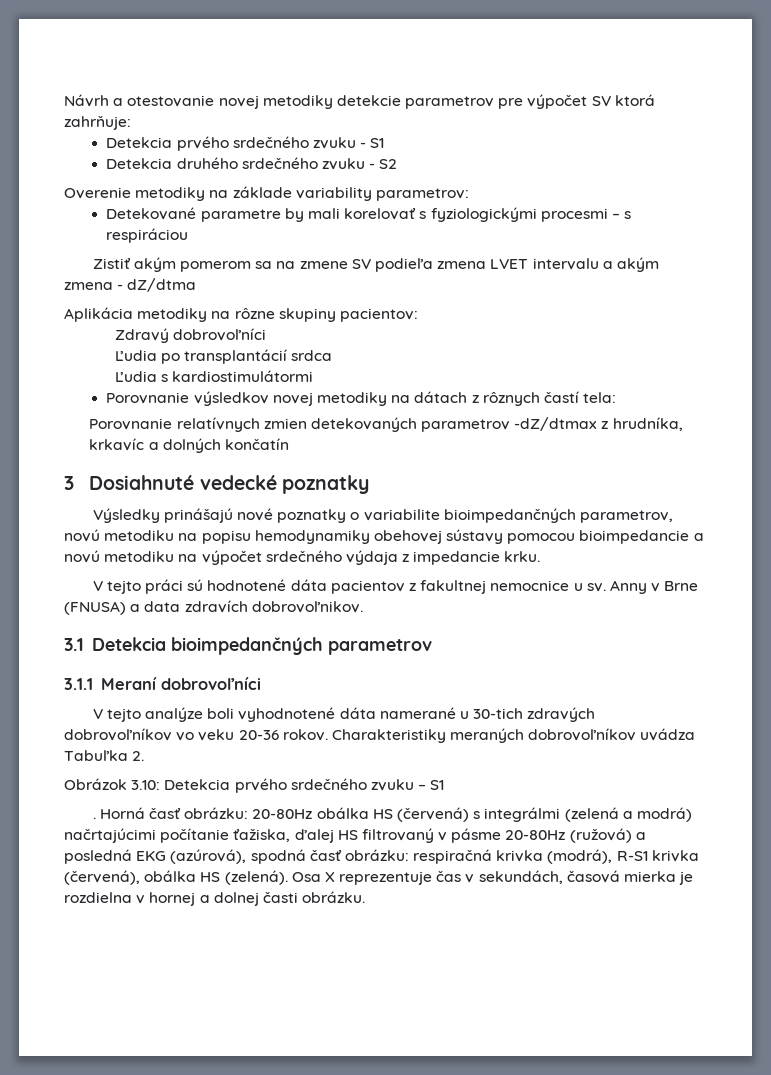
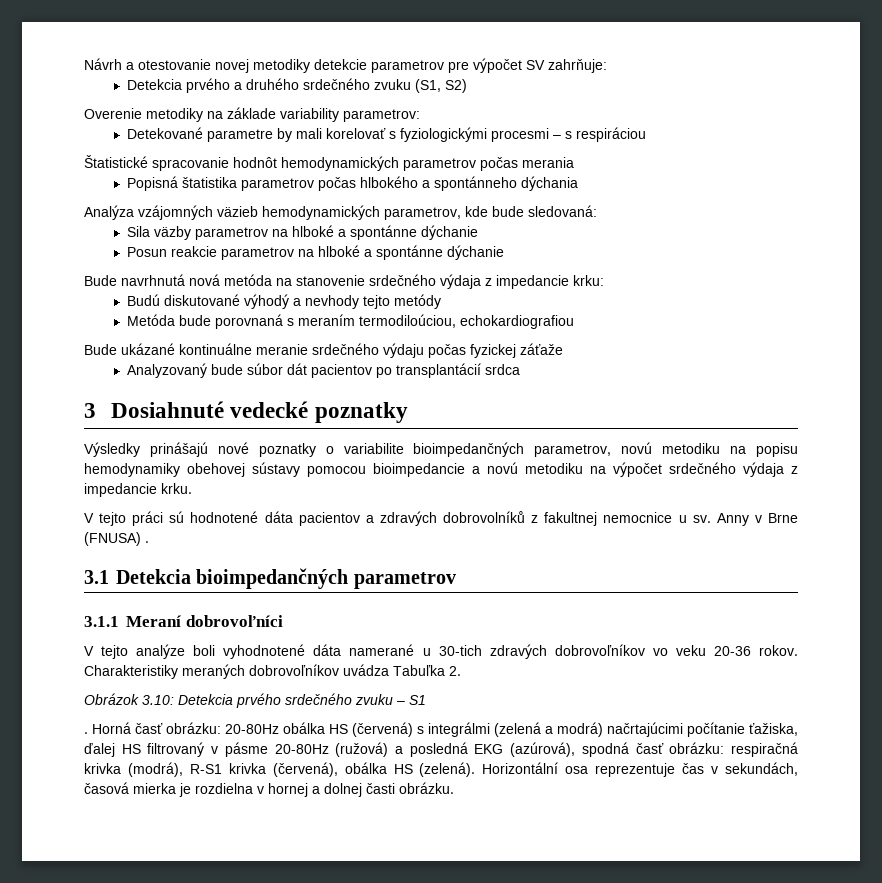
[614,94,655,106] ktorá -> (545, 65) none
[232,136,385,149] [106,158,173,169] srdečného zvuku - S1 // Detekcia -> [233,82,242,90] a
[369,159,398,169] - S2 -> [414,79,467,93] (S1, S2)
[92,257,659,272] [64,278,197,292] [64,307,418,322] [114,328,266,343] [114,349,333,364] [114,370,314,382] [106,391,617,406] [89,417,683,432] [89,438,289,453] Zistiť akým pomerom sa na zmene SV podieľa zmena LVET intervalu a akým zmena - dZ/dtma // Aplikácia metodiky na rôzne skupiny pacientov: // Zdravý dobrovoľníci // Ľudia po transplantácií srdca // Ľudia s kardiostimulátormi // Porovnanie výsledkov novej metodiky na dátach z rôznych častí tela: // Porovnanie relatívnych zmien detekovaných parametrov -dZ/dtmax z hrudníka, krkavíc a dolných končatín -> [84,155,574,171] [126,176,578,191] [84,205,597,220] [126,225,478,240] [126,245,504,260] [84,274,604,289] [126,294,441,309] [126,314,574,329] [84,343,563,358] [126,363,520,378] Štatistické spracovanie hodnôt hemodynamických parametrov počas merania // Popisná štatistika parametrov počas hlbokého a spontánneho dýchania // Analýza vzájomných väzieb hemodynamických parametrov, kde bude sledovaná: // Sila väzby parametrov na hlboké a spontánne dýchanie // Posun reakcie parametrov na hlboké a spontánne dýchanie // Bude navrhnutá nová metóda na stanovenie srdečného výdaja z impedancie krku: // Budú diskutované výhodý a nevhody tejto metódy // Metóda bude porovnaná s meraním termodiloúciou, echokardiografiou // Bude ukázané kontinuálne meranie srdečného výdaju počas fyzickej záťaže // Analyzovaný bude súbor dát pacientov po transplantácií srdca
(405, 587) none -> [365,511,526,526] a zdravých dobrovolníků
[130,600,363,613] a data zdravích dobrovoľnikov. -> [145,541,149,543] .
[291,872,335,882] Osa X -> [482,762,589,774] Horizontální osa

